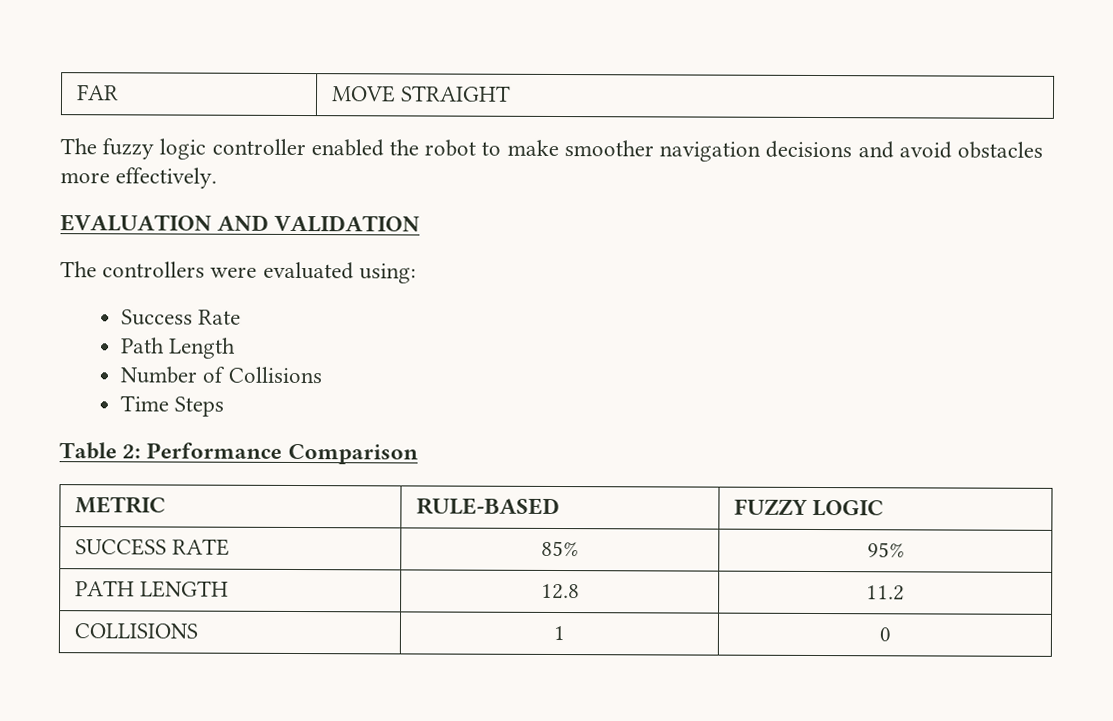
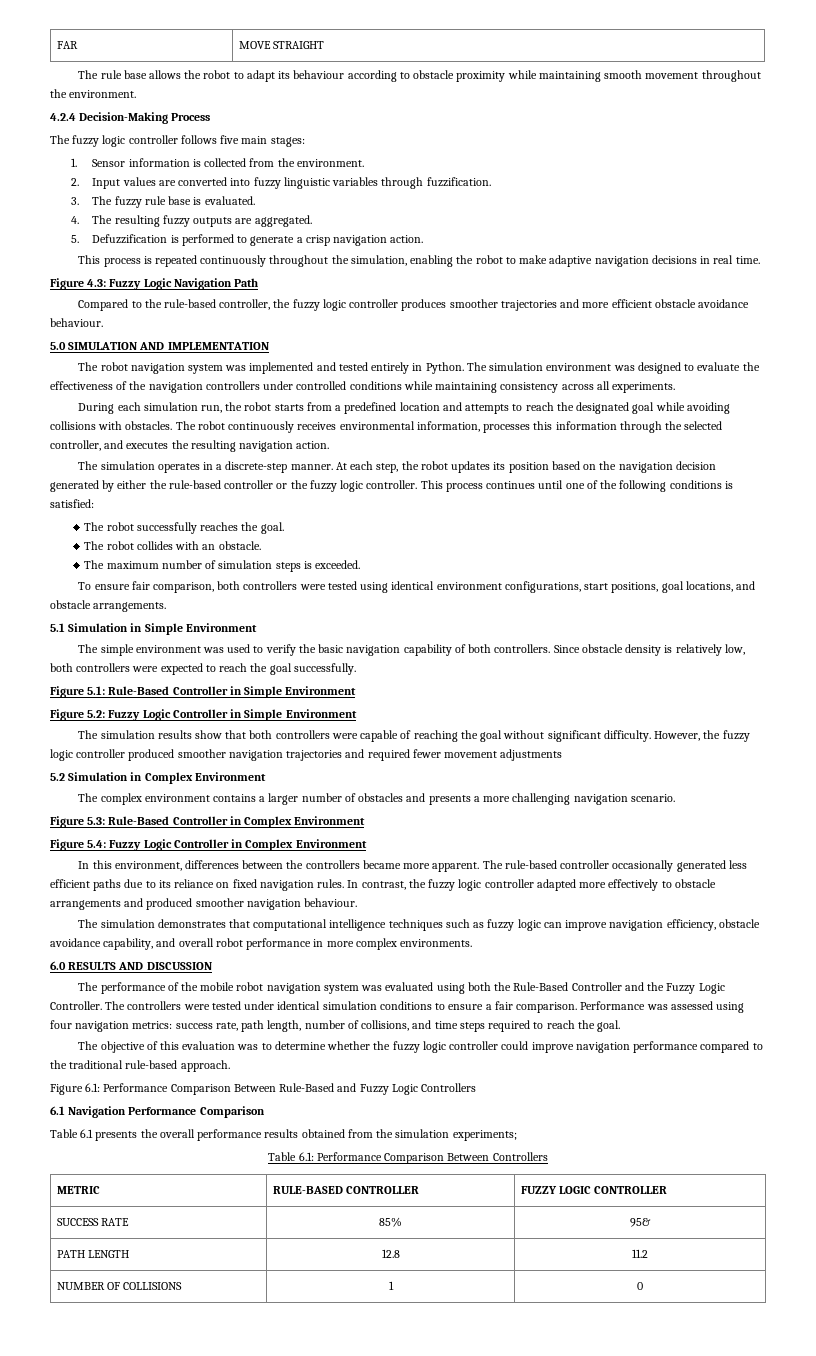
[102,138,1043,162] [60,167,218,189] [60,214,421,233] [60,261,416,284] [121,309,242,326] [121,337,237,359] [120,366,322,384] [120,395,225,417] [59,442,418,465] fuzzy logic controller enabled the robot to make smoother navigation decisions and avoid obstacles more effectively. // EVALUATION AND VALIDATION // The controllers were evaluated using: // Success Rate // Path Length // Number of Collisions // Time Steps // Table 2: Performance Comparison -> [100,70,761,82] [50,89,137,98] [50,112,211,124] [50,135,305,147] [71,158,364,167] [71,177,491,189] [71,196,255,208] [71,215,312,227] [71,234,424,246] [78,255,760,267] [50,278,259,290] [78,299,750,311] [50,318,103,327] [50,342,269,350] [78,362,760,374] [50,381,676,393] [78,402,730,414] [50,421,723,433] [50,440,330,452] [78,461,716,473] [50,480,733,492] [50,499,94,508] [84,522,284,534] [84,541,261,550] [84,560,361,572] [78,581,756,593] [50,600,167,612] [50,623,257,635] [78,644,745,656] [50,663,356,675] [50,686,357,698] [50,709,357,721] [78,730,750,742] [50,749,563,761] [50,772,266,784] [78,793,675,805] [50,816,366,828] [50,839,367,851] [78,860,747,872] [50,879,716,891] [50,898,358,910] [78,919,760,931] [50,938,473,950] [50,961,212,970] [78,982,725,994] [50,1001,745,1013] [50,1020,621,1032] [78,1041,763,1053] [50,1060,230,1072] [50,1083,477,1095] [50,1106,265,1118] [50,1129,517,1141] [268,1152,548,1164] rule base allows the robot to adapt its behaviour according to obstacle proximity while maintaining smooth movement throughout the environment. // 4.2.4 Decision-Making Process // The fuzzy logic controller follows five main stages: // 1. Sensor information is collected from the environment. // 2. Input values are converted into fuzzy linguistic variables through fuzzification. // 3. The fuzzy rule base is evaluated. // 4. The resulting fuzzy outputs are aggregated. // 5. Defuzzification is performed to generate a crisp navigation action. // This process is repeated continuously throughout the simulation, enabling the robot to make adaptive navigation decisions in real time. // Figure 4.3: Fuzzy Logic Navigation Path // Compared to the rule-based controller, the fuzzy logic controller produces smoother trajectories and more efficient obstacle avoidance behaviour. // 5.0 SIMULATION AND IMPLEMENTATION // The robot navigation system was implemented and tested entirely in Python. The simulation environment was designed to evaluate the effectiveness of the navigation controllers under controlled conditions while maintaining consistency across all experiments. // During each simulation run, the robot starts from a predefined location and attempts to reach the designated goal while avoiding collisions with obstacles. The robot continuously receives environmental information, processes this information through the selected controller, and executes the resulting navigation action. // The simulation operates in a discrete-step manner. At each step, the robot updates its position based on the navigation decision generated by either the rule-based controller or the fuzzy logic controller. This process continues until one of the following conditions is satisfied: // The robot successfully reaches the goal. // The robot collides with an obstacle. // The maximum number of simulation steps is exceeded. // To ensure fair comparison, both controllers were tested using identical environment configurations, start positions, goal locations, and obstacle arrangements. // 5.1 Simulation in Simple Environment // The simple environment was used to verify the basic navigation capability of both controllers. Since obstacle density is relatively low, both controllers were expected to reach the goal successfully. // Figure 5.1: Rule-Based Controller in Simple Environment // Figure 5.2: Fuzzy Logic Controller in Simple Environment // The simulation results show that both controllers were capable of reaching the goal without significant difficulty. However, the fuzzy logic controller produced smoother navigation trajectories and required fewer movement adjustments // 5.2 Simulation in Complex Environment // The complex environment contains a larger number of obstacles and presents a more challenging navigation scenario. // Figure 5.3: Rule-Based Controller in Complex Environment // Figure 5.4: Fuzzy Logic Controller in Complex Environment // In this environment, differences between the controllers became more apparent. The rule-based controller occasionally generated less efficient paths due to its reliance on fixed navigation rules. In contrast, the fuzzy logic controller adapted more effectively to obstacle arrangements and produced smoother navigation behaviour. // The simulation demonstrates that computational intelligence techniques such as fuzzy logic can improve navigation efficiency, obstacle avoidance capability, and overall robot performance in more complex environments. // 6.0 RESULTS AND DISCUSSION // The performance of the mobile robot navigation system was evaluated using both the Rule-Based Controller and the Fuzzy Logic Controller. The controllers were tested under identical simulation conditions to ensure a fair comparison. Performance was assessed using four navigation metrics: success rate, path length, number of collisions, and time steps required to reach the goal. // The objective of this evaluation was to determine whether the fuzzy logic controller could improve navigation performance compared to the traditional rule-based approach. // Figure 6.1: Performance Comparison Between Rule-Based and Fuzzy Logic Controllers // 6.1 Navigation Performance Comparison // Table 6.1 presents the overall performance results obtained from the simulation experiments; // Table 6.1: Performance Comparison Between Controllers
(561, 506) none -> [346,1186,420,1194] CONTROLLER
(885, 508) none -> [594,1186,668,1194] CONTROLLER
[866,542,905,558] 95% -> [630,1218,651,1227] 95&
(905, 593) none -> [56,1282,121,1290] NUMBER OF

